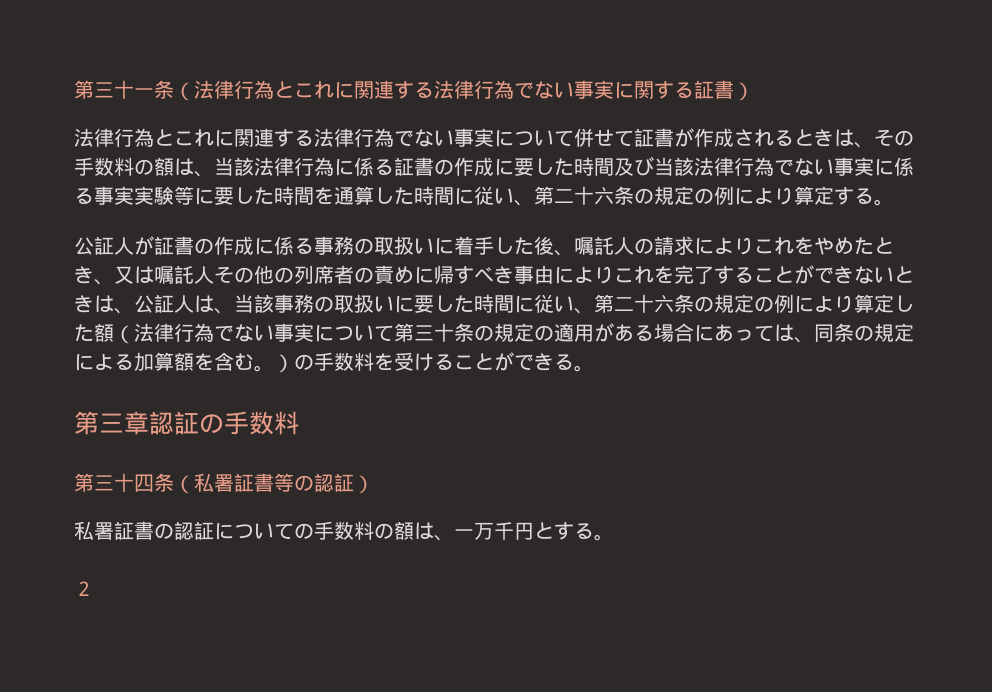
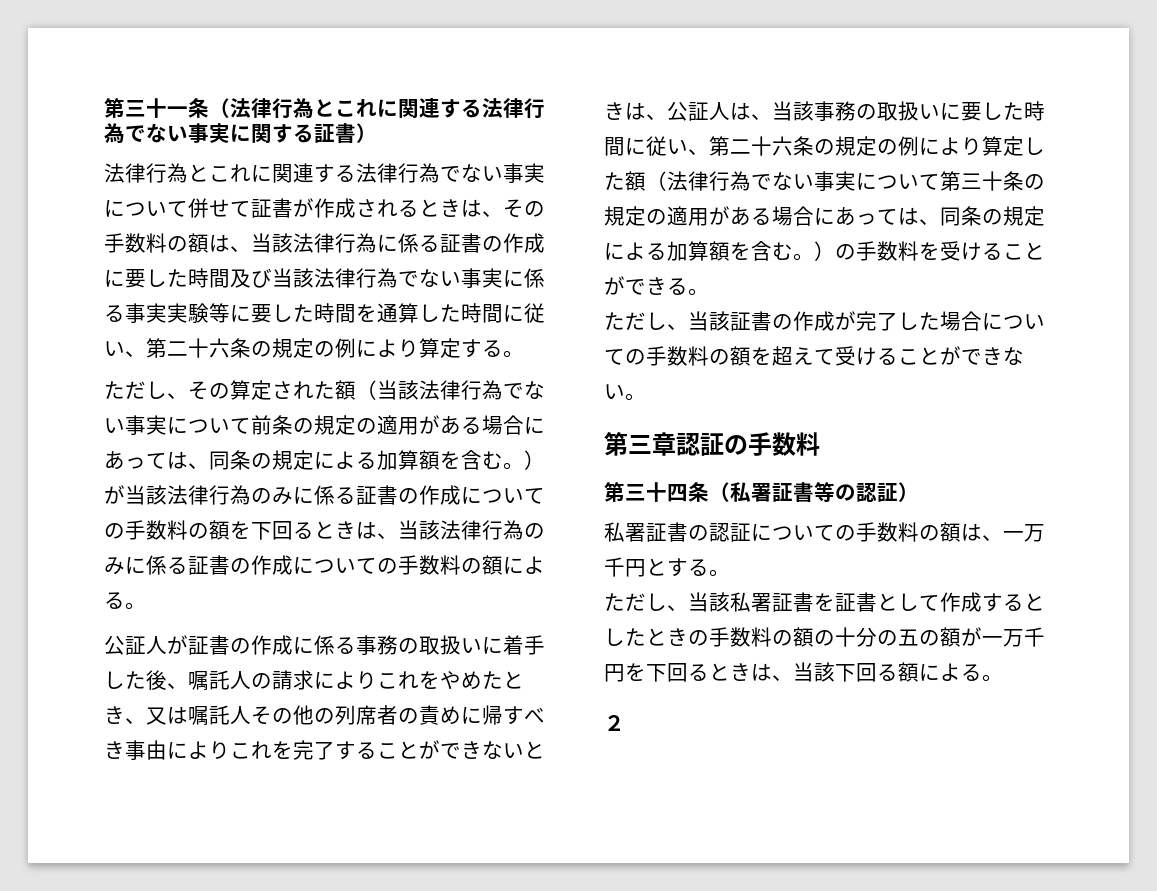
(894, 202) none -> [104,380,545,400] [104,415,545,435] [104,450,545,470] [104,485,545,505] [104,520,545,540] [104,555,545,575] [104,592,146,610] // ただし、その算定された額（当該法律行為でない事実について前条の規定の適用がある場合にあっては、同条の規定による加算額を含む。）が当該法律行為のみに係る証書の作成についての手数料の額を下回るときは、当該法律行為のみに係る証書の作成についての手数料の額による。
(594, 368) none -> [604,311,1045,331] [604,346,1024,366] [604,384,646,401] // ただし、当該証書の作成が完了した場合についての手数料の額を超えて受けることができない。
(614, 537) none -> [604,592,1045,612] [604,627,1045,647] [604,662,1003,682] // ただし、当該私署証書を証書として作成するとしたときの手数料の額の十分の五の額が一万千円を下回るときは、当該下回る額による。

